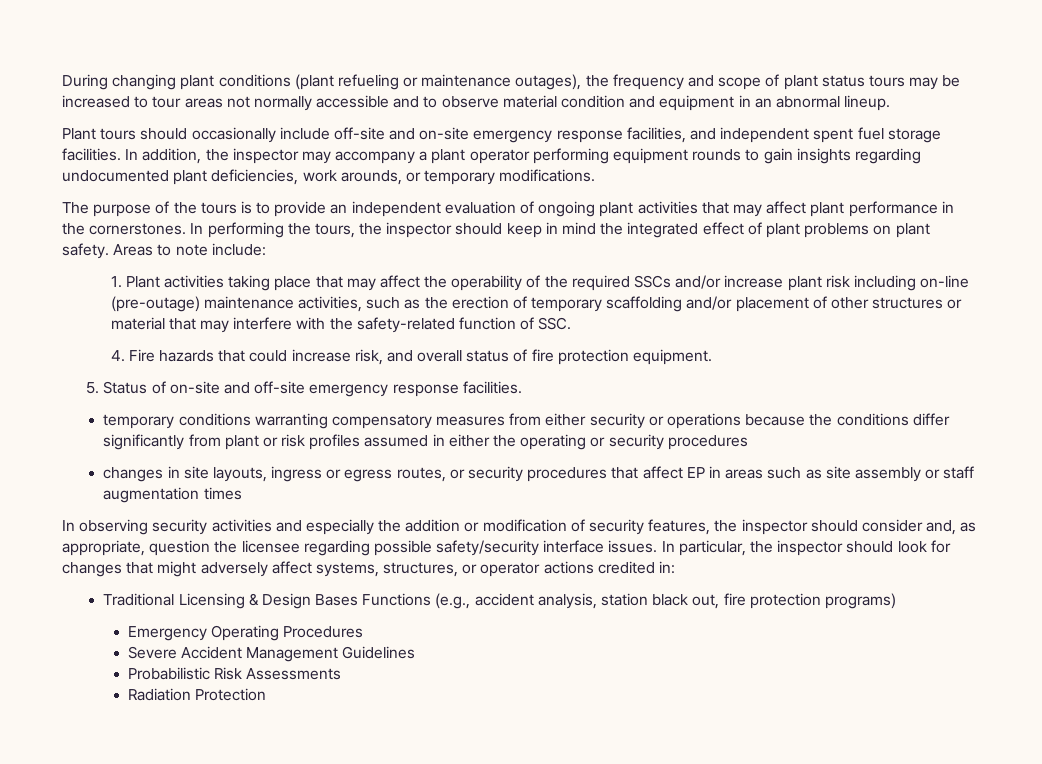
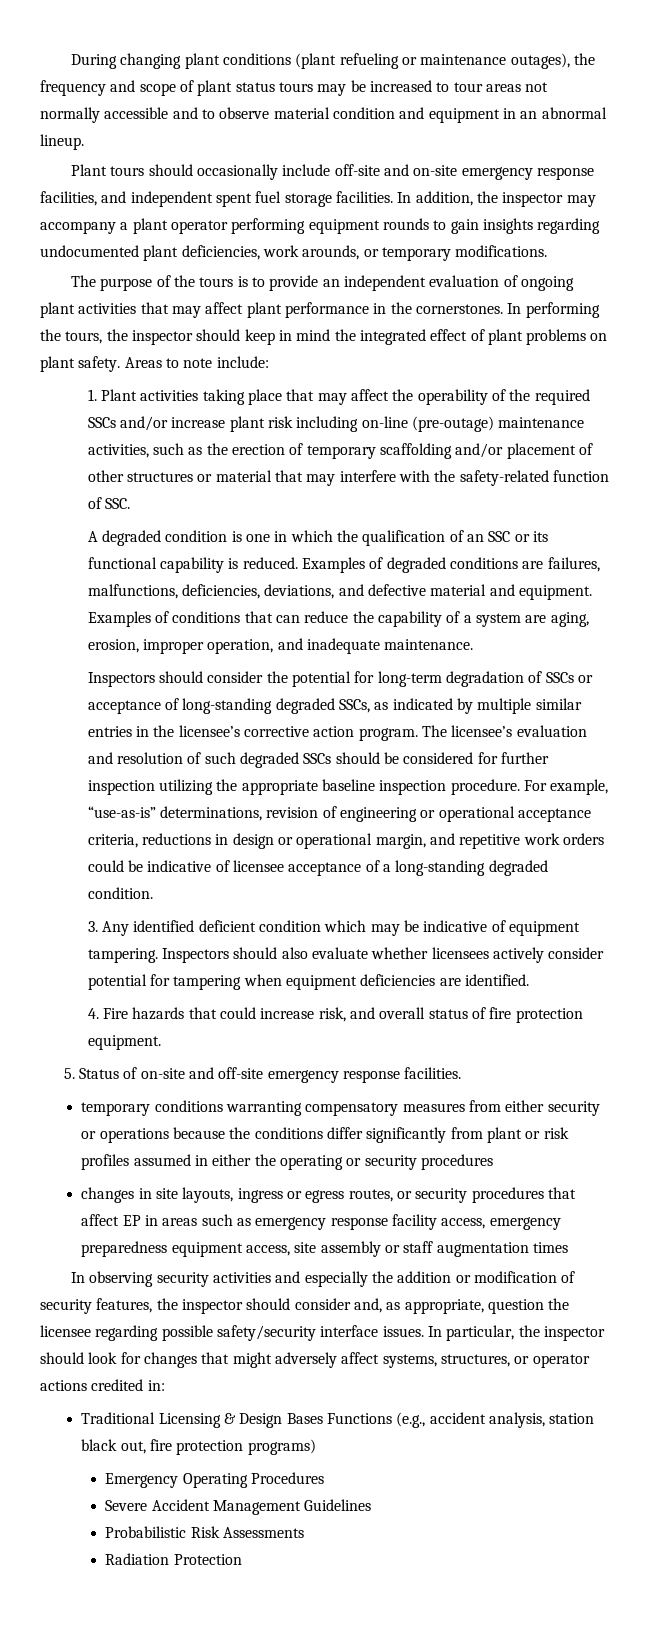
(572, 323) none -> [87,530,548,546] [87,557,600,573] [87,584,592,600] [87,611,589,627] [87,638,474,654] [87,671,593,687] [87,698,582,714] [87,725,587,741] [87,752,549,768] [87,779,609,795] [87,806,591,822] [87,833,604,849] [87,860,548,876] [87,887,153,899] [87,920,580,936] [87,947,605,963] [87,974,529,990] // A degraded condition is one in which the qualification of an SSC or its functional capability is reduced. Examples of degraded conditions are failures, malfunctions, deficiencies, deviations, and defective material and equipment. Examples of conditions that can reduce the capability of a system are aging, erosion, improper operation, and inadequate maintenance. // Inspectors should consider the potential for long-term degradation of SSCs or acceptance of long-standing degraded SSCs, as indicated by multiple similar entries in the licensee’s corrective action program. The licensee’s evaluation and resolution of such degraded SSCs should be considered for further inspection utilizing the appropriate baseline inspection procedure. For example, “use-as-is” determinations, revision of engineering or operational acceptance criteria, reductions in design or operational margin, and repetitive work orders could be indicative of licensee acceptance of a long-standing degraded condition. // 3. Any identified deficient condition which may be indicative of equipment tampering. Inspectors should also evaluate whether licensees actively consider potential for tampering when equipment deficiencies are identified.
(822, 474) none -> [255,1214,561,1230] [81,1241,291,1257] emergency response facility access, emergency preparedness equipment access,

